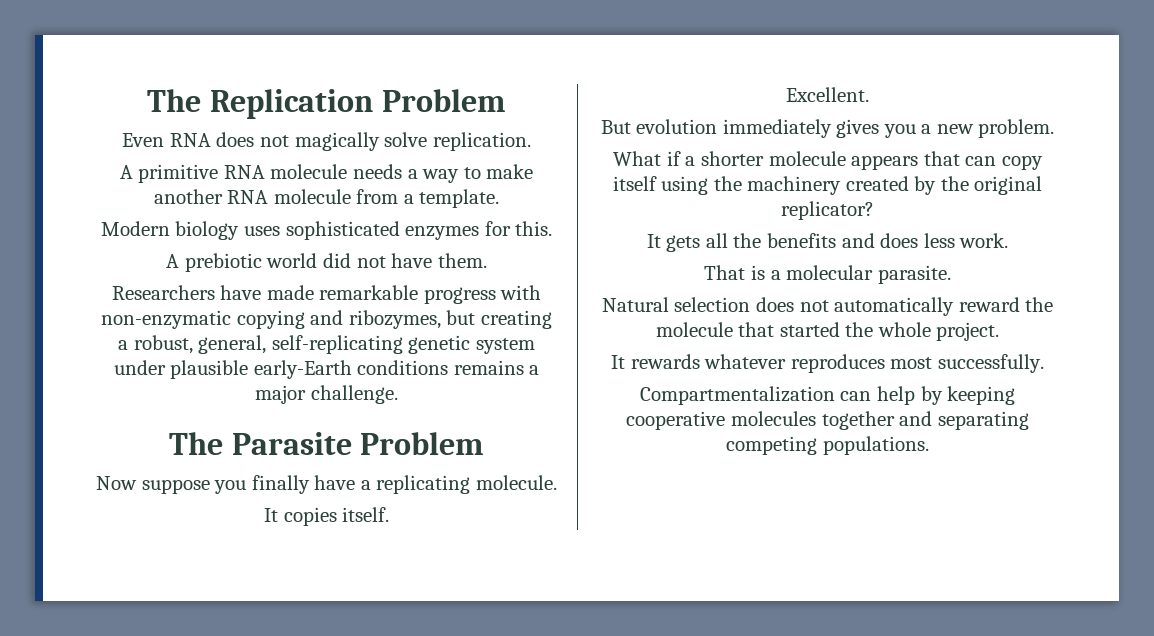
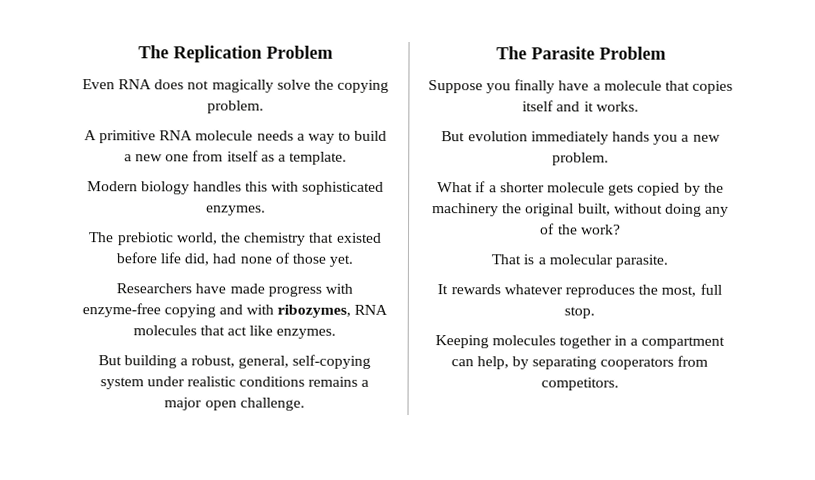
[432,132,531,151] replication. -> [313,79,390,93] [207,100,264,114] the copying problem.
[486,164,534,179] [153,189,500,208] [100,221,553,240] [166,253,487,272] make another RNA molecule from a template. // Modern biology uses sophisticated enzymes for this. // A prebiotic world did not have them. -> [354,130,388,141] [123,150,348,165] [86,181,385,195] [205,205,266,216] [88,232,382,246] [115,252,354,267] build a new one from itself as a template. // Modern biology handles this with sophisticated enzymes. // The prebiotic world, the chemistry that existed before life did, had none of those yet.
[319,285,419,300] remarkable -> (265, 288) none
[101,310,232,329] non-enzymatic -> [81,303,161,318] enzyme-free
[348,310,552,329] [118,335,535,354] [113,360,352,379] ribozymes, but creating a robust, general, self-replicating genetic system under plausible early-Earth -> [246,304,389,318] [132,325,337,339] [97,354,372,369] [99,376,236,390] with ribozymes, RNA molecules that act like enzymes. // But building a robust, general, self-copying system under realistic
(307, 394) none -> [204,400,237,411] open
[96,476,210,494] Now suppose -> [427,80,483,94] Suppose
[376,475,557,494] [263,507,390,526] [786,87,869,102] replicating molecule. // It copies itself. // Excellent. -> [603,80,734,94] [522,100,639,112] molecule that copies itself and it works.
[836,119,880,138] gives -> [612,131,650,142] hands
[851,151,1043,170] [612,176,1043,195] [781,201,874,220] [646,233,1009,252] appears that can copy itself using the machinery created by the original replicator? // It gets all the benefits and does less work. -> [608,182,724,196] [431,203,730,217] [540,223,621,235] gets copied by the machinery the original built, without doing any of the work?
[601,297,1054,316] [655,322,1000,341] [611,354,1044,373] [639,386,1016,405] [626,411,1029,430] [726,436,929,455] Natural selection does not automatically reward the molecule that started the whole project. // It rewards whatever reproduces most successfully. // Compartmentalization can help by keeping cooperative molecules together and separating competing populations. -> [437,283,722,298] [564,306,595,319] [434,335,726,349] [450,355,709,370] [540,377,619,391] It rewards whatever reproduces the most, full stop. // Keeping molecules together in a compartment can help, by separating cooperators from competitors.

